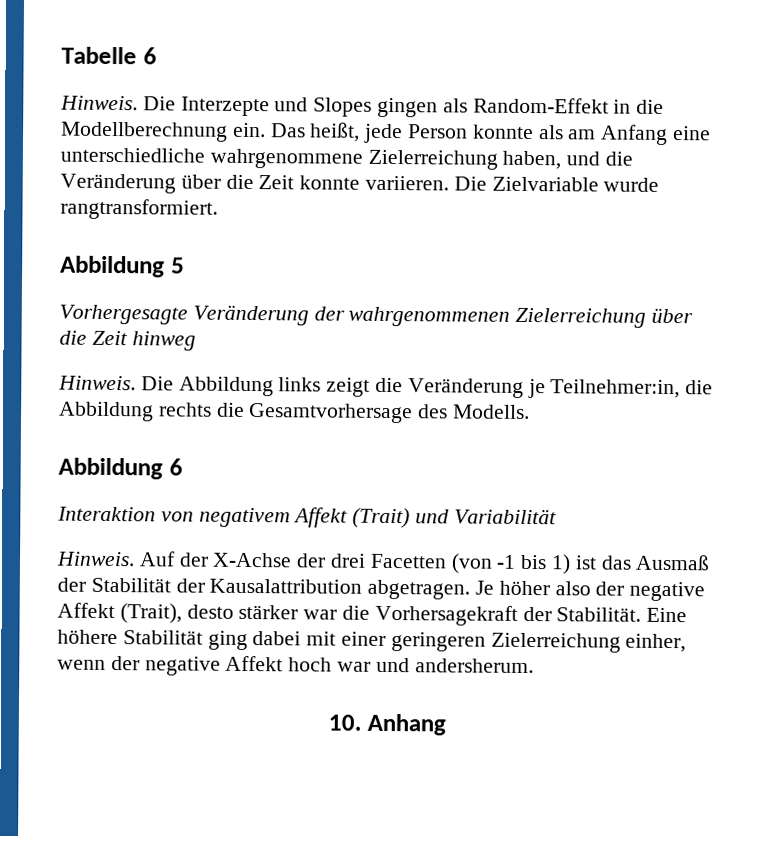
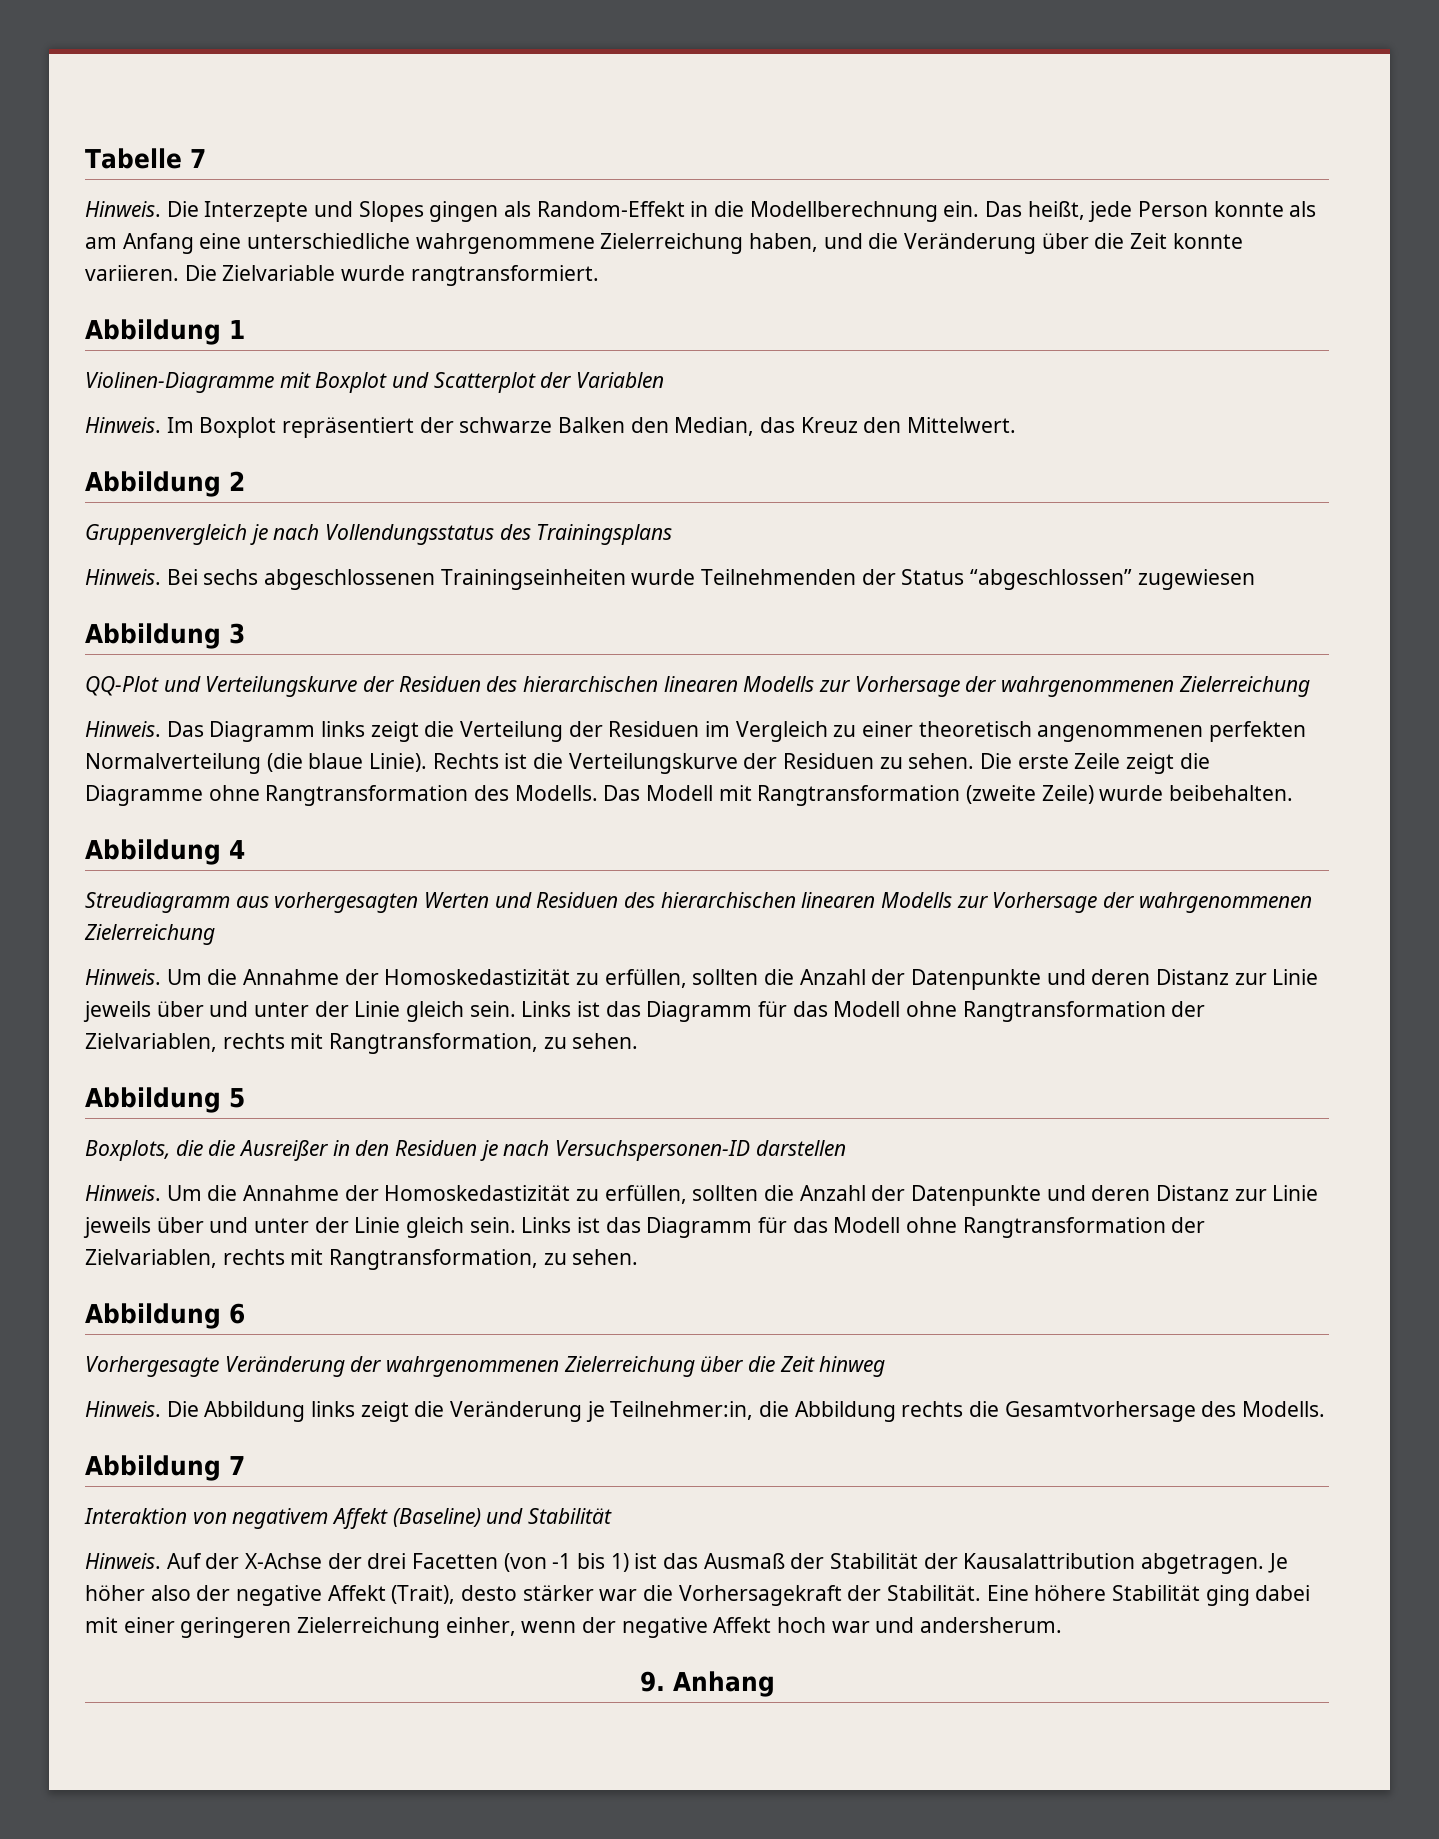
[142,47,157,65] 6 -> [189,149,206,168] 7
[170,257,185,274] 5 -> [229,320,245,339] [85,372,665,393] [85,417,1017,438] [85,471,245,497] [85,524,673,545] [85,569,1255,590] [85,623,245,649] [85,676,1310,697] [85,721,1307,742] [85,753,1210,774] [85,785,1294,806] [85,839,245,865] [85,892,1312,913] [84,924,215,945] [85,969,1319,990] [83,1001,1206,1022] [85,1033,639,1054] [85,1087,245,1113] [85,1140,846,1161] [85,1185,1319,1206] [83,1217,1206,1238] [85,1249,639,1270] [85,1303,245,1329] 1 // Violinen-Diagramme mit Boxplot und Scatterplot der Variablen // Hinweis. Im Boxplot repräsentiert der schwarze Balken den Median, das Kreuz den Mittelwert. // Abbildung 2 // Gruppenvergleich je nach Vollendungsstatus des Trainingsplans // Hinweis. Bei sechs abgeschlossenen Trainingseinheiten wurde Teilnehmenden der Status “abgeschlossen” zugewiesen // Abbildung 3 // QQ-Plot und Verteilungskurve der Residuen des hierarchischen linearen Modells zur Vorhersage der wahrgenommenen Zielerreichung // Hinweis. Das Diagramm links zeigt die Verteilung der Residuen im Vergleich zu einer theoretisch angenommenen perfekten Normalverteilung (die blaue Linie). Rechts ist die Verteilungskurve der Residuen zu sehen. Die erste Zeile zeigt die Diagramme ohne Rangtransformation des Modells. Das Modell mit Rangtransformation (zweite Zeile) wurde beibehalten. // Abbildung 4 // Streudiagramm aus vorhergesagten Werten und Residuen des hierarchischen linearen Modells zur Vorhersage der wahrgenommenen Zielerreichung // Hinweis. Um die Annahme der Homoskedastizität zu erfüllen, sollten die Anzahl der Datenpunkte und deren Distanz zur Linie jeweils über und unter der Linie gleich sein. Links ist das Diagramm für das Modell ohne Rangtransformation der Zielvariablen, rechts mit Rangtransformation, zu sehen. // Abbildung 5 // Boxplots, die die Ausreißer in den Residuen je nach Versuchspersonen-ID darstellen // Hinweis. Um die Annahme der Homoskedastizität zu erfüllen, sollten die Anzahl der Datenpunkte und deren Distanz zur Linie jeweils über und unter der Linie gleich sein. Links ist das Diagramm für das Modell ohne Rangtransformation der Zielvariablen, rechts mit Rangtransformation, zu sehen. // Abbildung 6
[168,458,183,476] 6 -> [229,1456,245,1475] 7
[352,507,557,529] (Trait) und Variabilität -> [392,1508,613,1527] (Baseline) und Stabilität
[327,714,362,731] 10. -> [639,1671,665,1692] 9.

